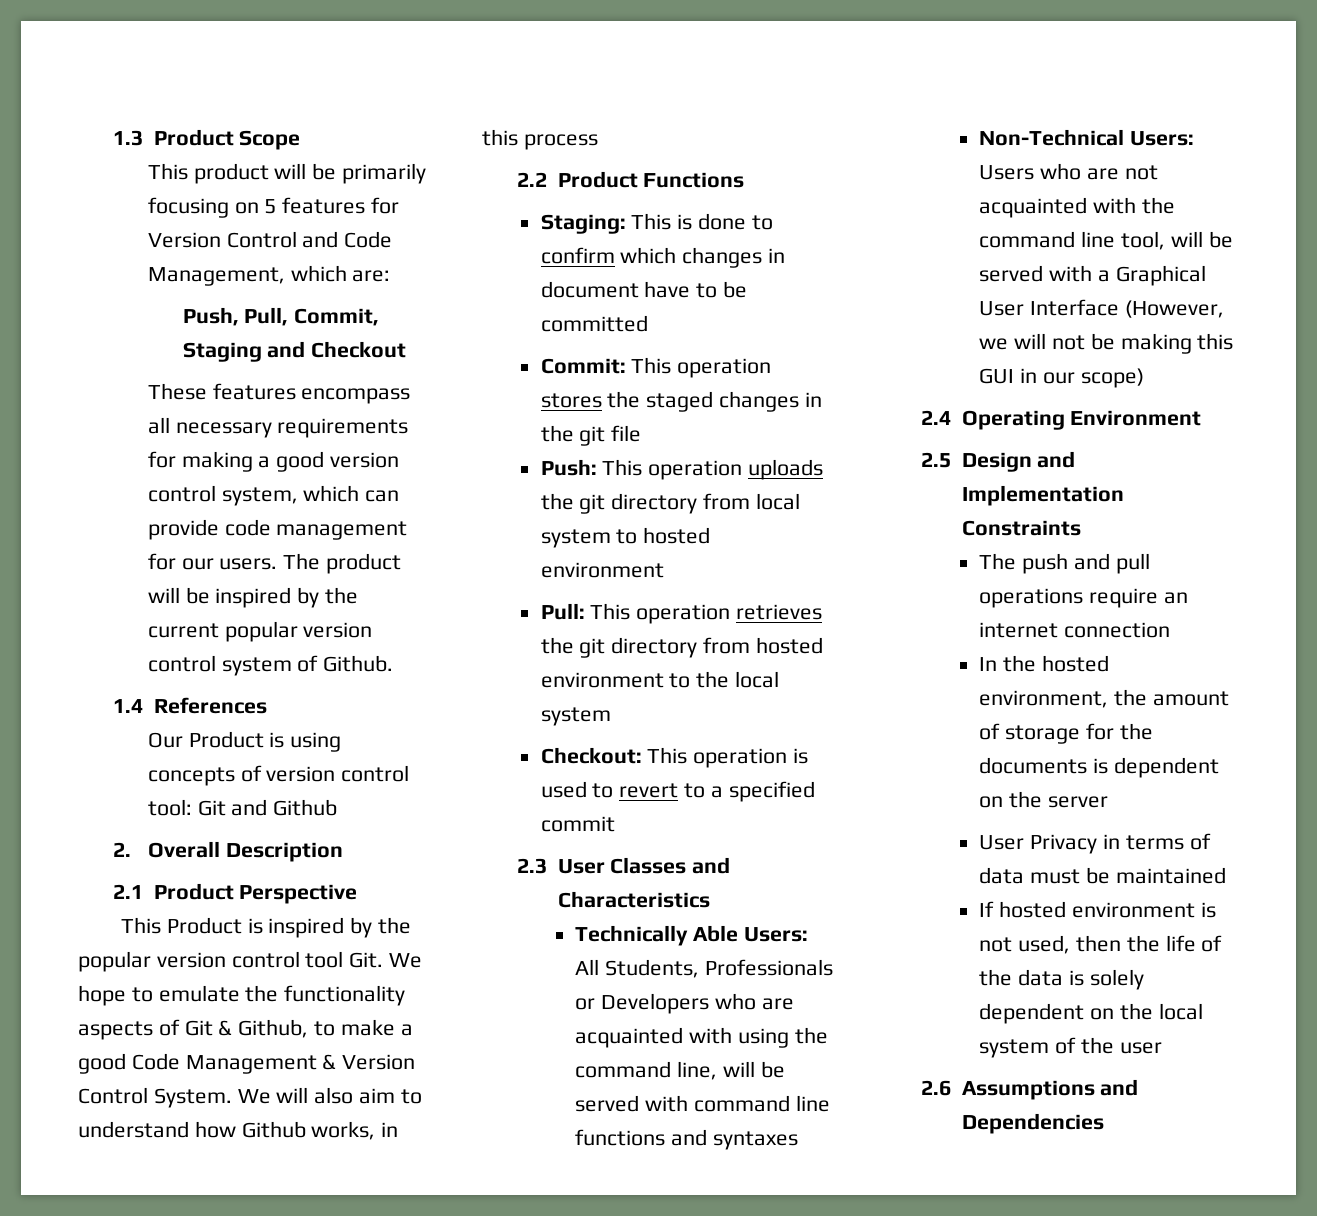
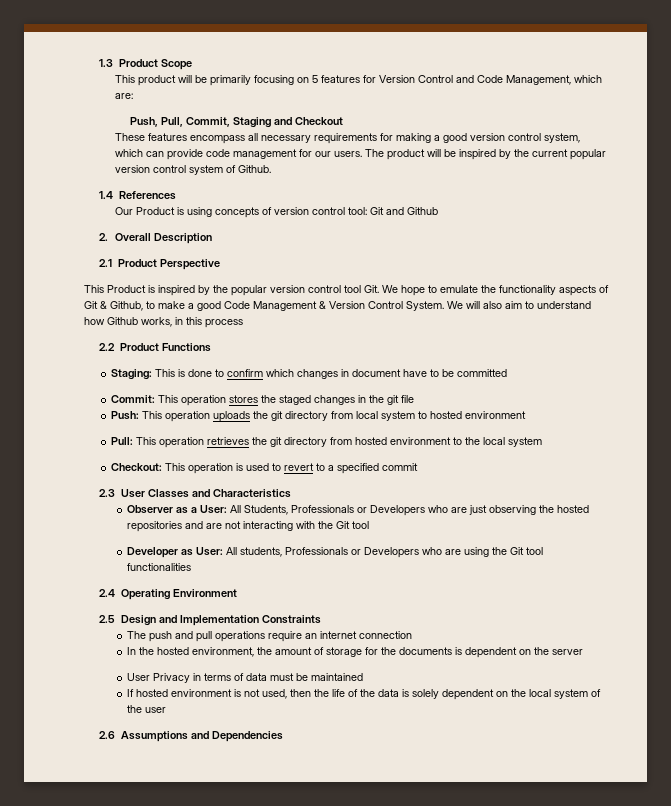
[575,925,809,946] Technically Able Users: -> [126,505,227,514] Observer as a User:
[575,1027,828,1048] [575,1061,785,1080] [575,1095,830,1112] [575,1129,799,1150] [979,129,1195,146] [979,163,1158,180] [979,197,1176,218] [979,231,1233,250] [979,265,1206,286] [979,299,1225,318] [979,333,1234,354] [979,368,1144,388] acquainted with using the command line, will be served with command line functions and syntaxes // Non-Technical Users: Users who are not acquainted with the command line tool, will be served with a Graphical User Interface (However, we will not be making this GUI in our scope) -> [468,505,589,515] [126,521,369,532] [126,547,543,558] [126,563,191,571] just observing the hosted repositories and are not interacting with the Git tool // Developer as User: All students, Professionals or Developers who are using the Git tool functionalities

